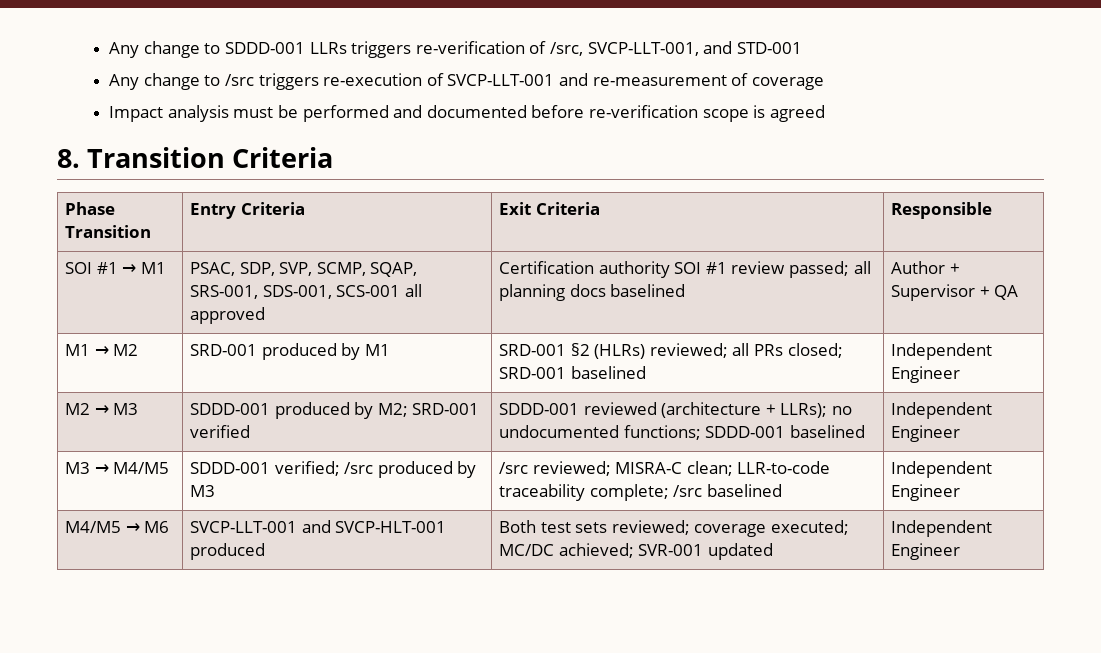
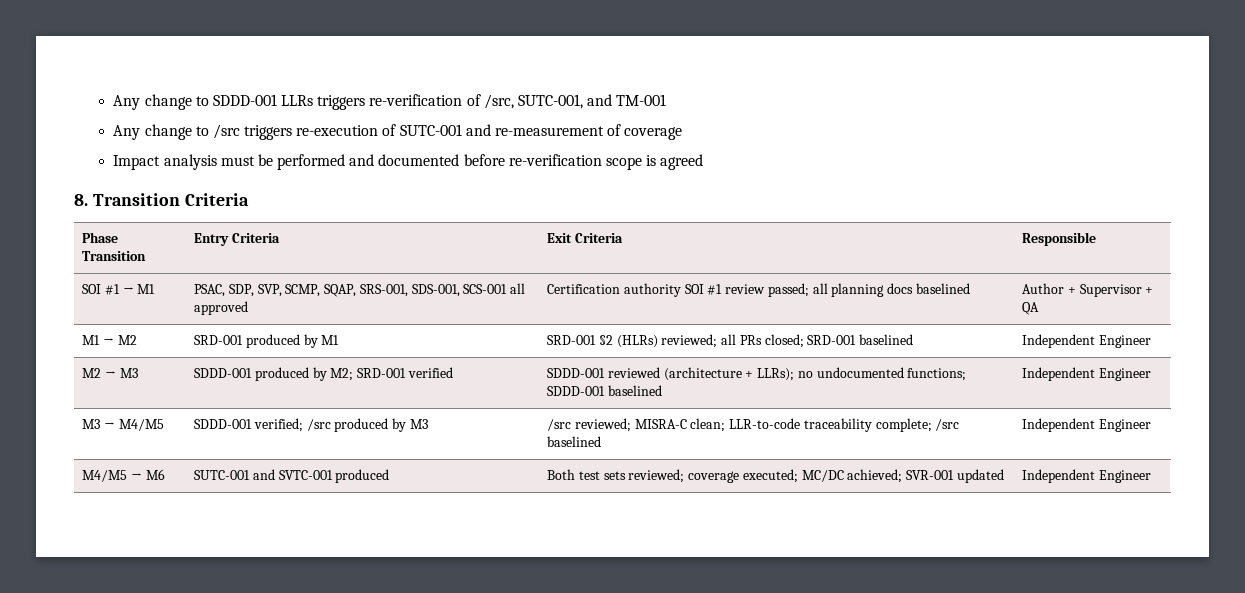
[587,41,802,56] SVCP-LLT-001, and STD-001 -> [518,94,667,109] SUTC-001, and TM-001
[447,74,555,86] SVCP-LLT-001 -> [399,124,462,136] SUTC-001
[190,520,447,533] SVCP-LLT-001 and SVCP-HLT-001 -> [193,469,333,480] SUTC-001 and SVTC-001

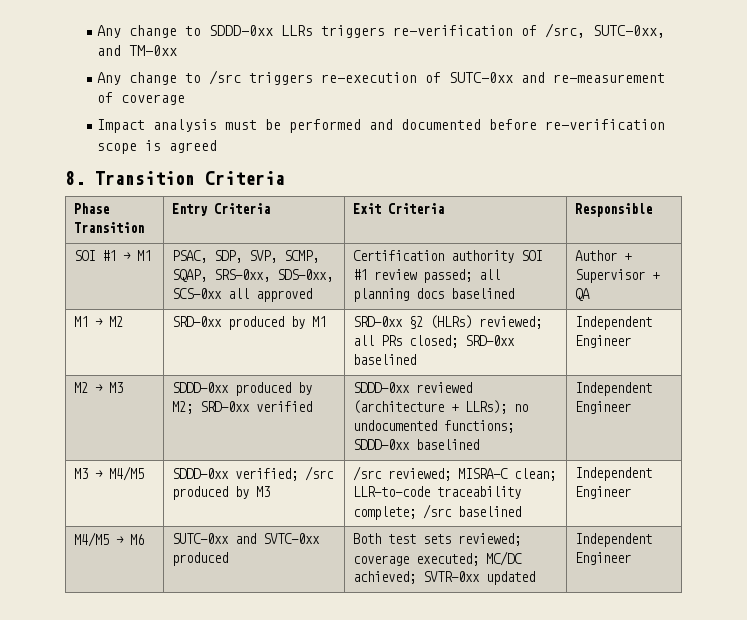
[113,94,277,110] Any change to SDDD-001 -> [97,25,274,38] Any change to SDDD-0xx
[518,94,667,109] SUTC-001, and TM-001 -> [593,25,666,38] [97,45,178,56] SUTC-0xx, and TM-0xx
[399,124,462,136] SUTC-001 -> [449,72,514,83] SUTC-0xx
[359,284,508,297] SRS-001, SDS-001, SCS-001 -> [214,269,334,282] [172,288,223,299] SRS-0xx, SDS-0xx, SCS-0xx
[193,335,243,345] SRD-001 -> [172,316,223,327] SRD-0xx
[546,335,596,345] SRD-001 -> [353,316,404,327] SRD-0xx
[807,335,857,345] SRD-001 -> [465,335,516,346] SRD-0xx
[193,368,252,378] SDDD-001 -> [172,382,230,393] SDDD-0xx
[357,368,407,378] SRD-001 -> [200,401,251,412] SRD-0xx
[546,368,605,378] SDDD-001 -> [353,382,411,393] SDDD-0xx
[546,386,605,396] SDDD-001 -> [353,439,411,450] SDDD-0xx
[193,419,252,429] SDDD-001 -> [172,468,230,479] SDDD-0xx
[193,469,333,480] SUTC-001 and SVTC-001 -> [172,533,321,544] SUTC-0xx and SVTC-0xx
[906,470,955,480] SVR-001 -> [423,571,481,582] SVTR-0xx

